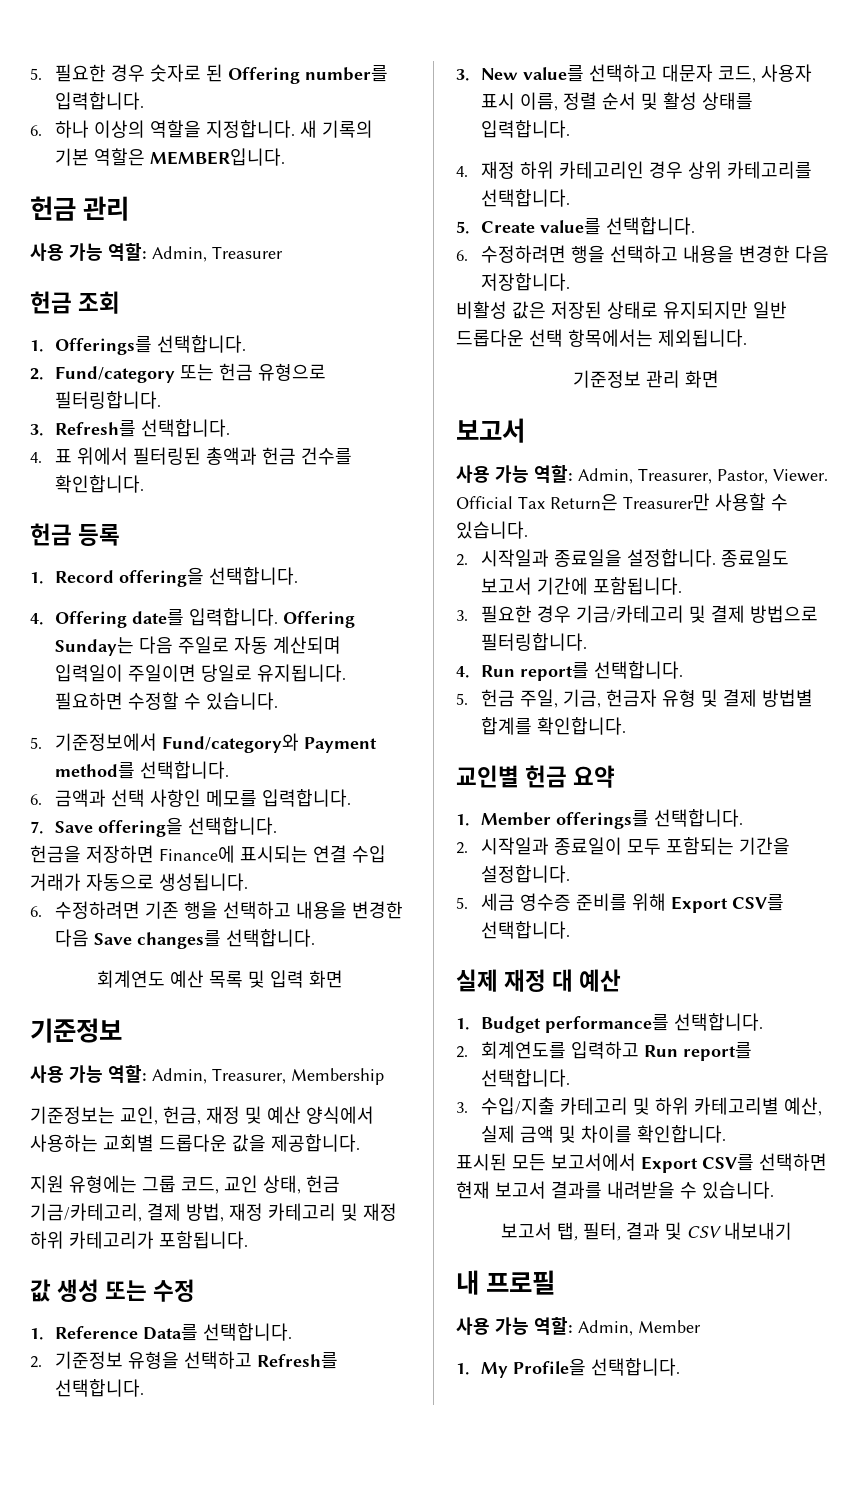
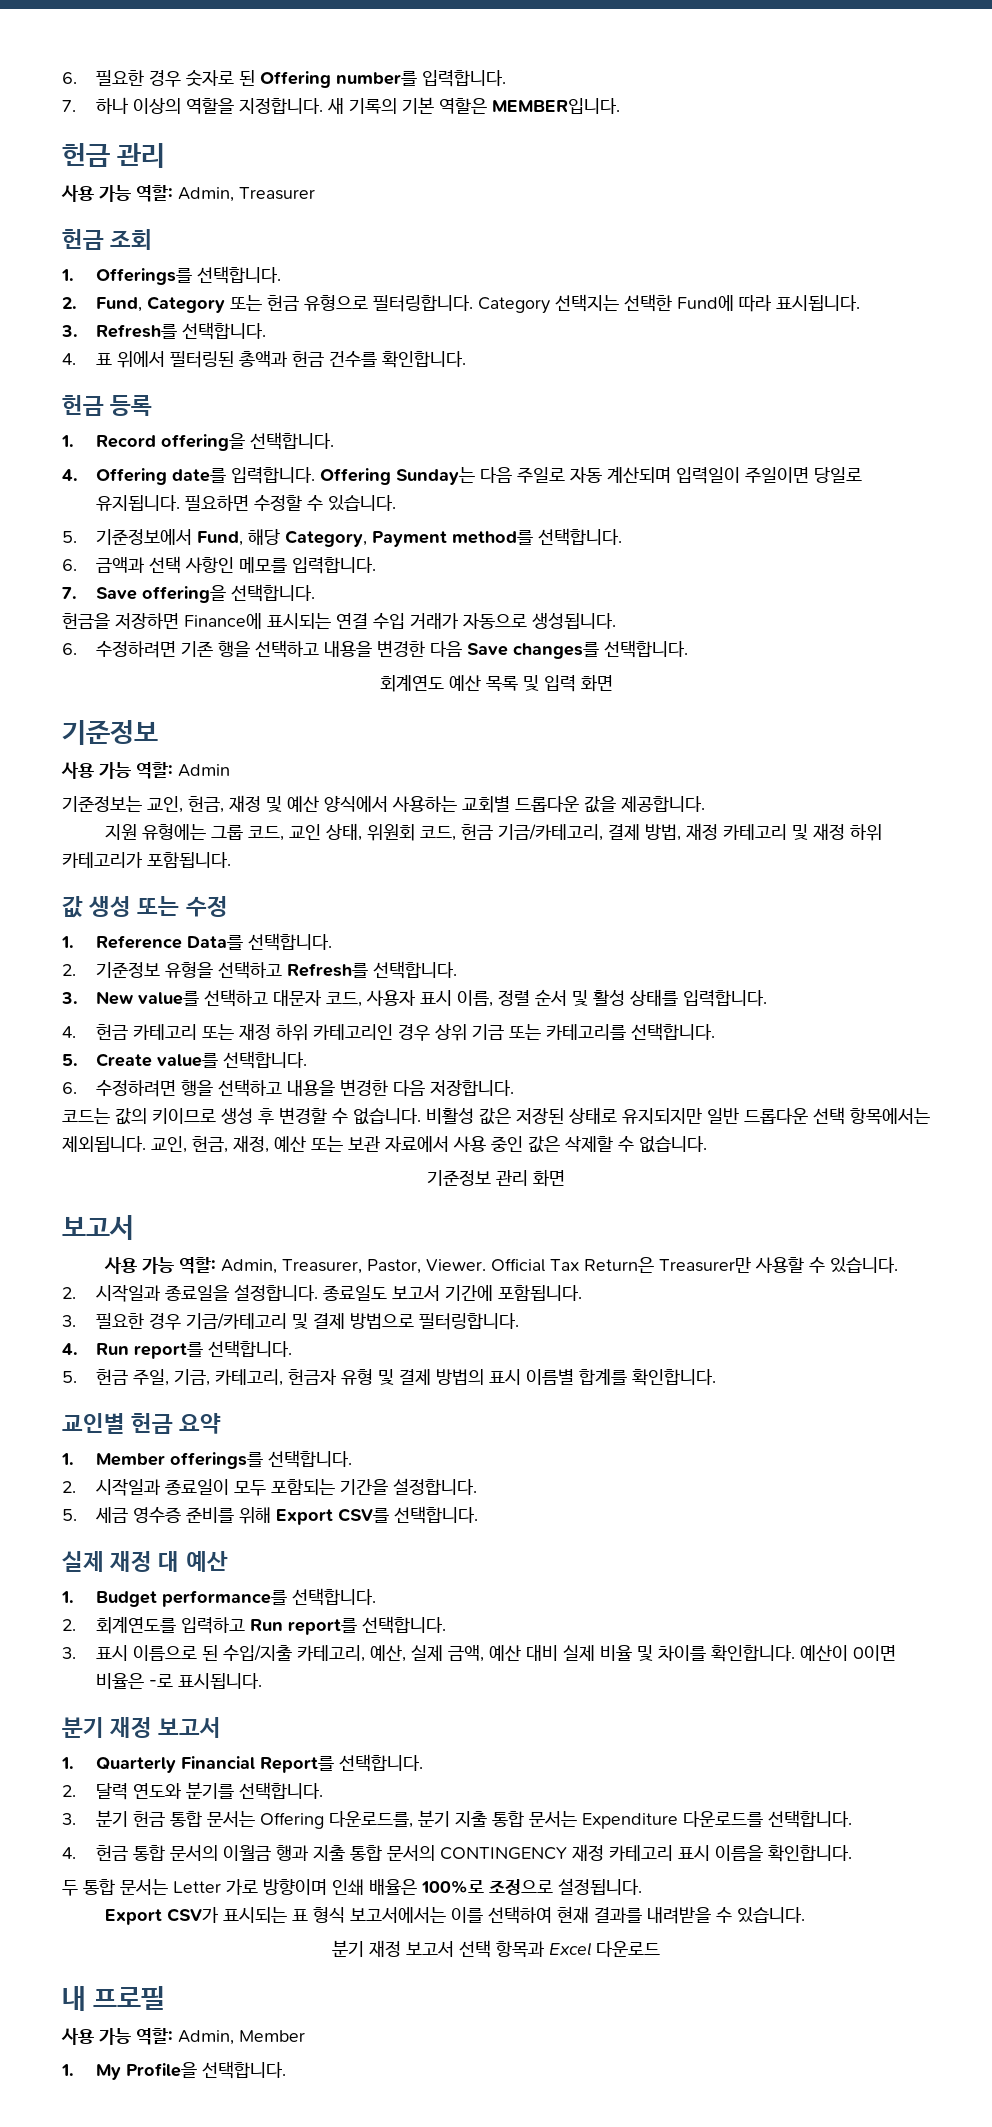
[30,68,42,80] 5. -> [62,72,77,84] 6.
[30,125,42,136] 6. -> [62,100,76,112] 7.
[54,366,175,383] Fund/category -> [96,296,226,313] Fund, Category
(161, 400) none -> [478,294,861,314] Category 선택지는 선택한 Fund에 따라 표시됩니다.
[161,733,299,753] Fund/category와 -> [197,529,368,547] Fund, 해당 Category,
[152,1068,384,1085] Admin, Treasurer, Membership -> [178,764,230,777] Admin
(301, 1184) none -> [367,824,457,841] 위원회 코드,
(468, 171) none -> [96,1024,235,1040] 헌금 카테고리 또는
(722, 170) none -> [472,1024,542,1040] 기금 또는
(570, 282) none -> [62,1107,421,1125] 코드는 값의 키이므로 생성 후 변경할 수 없습니다.
(747, 338) none -> [151,1135,707,1153] 교인, 헌금, 재정, 예산 또는 보관 자료에서 사용 중인 값은 삭제할 수 없습니다.
(601, 698) none -> [215,1369,284,1386] 카테고리,
[761,689,813,707] 방법별 -> [436,1369,575,1385] 방법의 표시 이름별
[480,1097,822,1116] [480,1125,726,1143] [456,1153,827,1173] [456,1181,774,1199] [500,1222,792,1241] 수입/지출 카테고리 및 하위 카테고리별 예산, 실제 금액 및 차이를 확인합니다. // 표시된 모든 보고서에서 Export CSV를 선택하면 현재 보고서 결과를 내려받을 수 있습니다. // 보고서 탭, 필터, 결과 및 CSV 내보내기 -> [96,1645,897,1662] [96,1673,263,1689] [62,1717,222,1738] [61,1754,424,1773] [62,1782,324,1800] [62,1810,853,1829] [62,1844,853,1862] [62,1878,642,1896] [105,1906,806,1925] [332,1940,660,1958] 표시 이름으로 된 수입/지출 카테고리, 예산, 실제 금액, 예산 대비 실제 비율 및 차이를 확인합니다. 예산이 0이면 비율은 -로 표시됩니다. // 분기 재정 보고서 // 1. Quarterly Financial Report를 선택합니다. // 2. 달력 연도와 분기를 선택합니다. // 3. 분기 헌금 통합 문서는 Offering 다운로드를, 분기 지출 통합 문서는 Expenditure 다운로드를 선택합니다. // 4. 헌금 통합 문서의 이월금 행과 지출 통합 문서의 CONTINGENCY 재정 카테고리 표시 이름을 확인합니다. // 두 통합 문서는 Letter 가로 방향이며 인쇄 배율은 100%로 조정으로 설정됩니다. // Export CSV가 표시되는 표 형식 보고서에서는 이를 선택하여 현재 결과를 내려받을 수 있습니다. // 분기 재정 보고서 선택 항목과 Excel 다운로드

